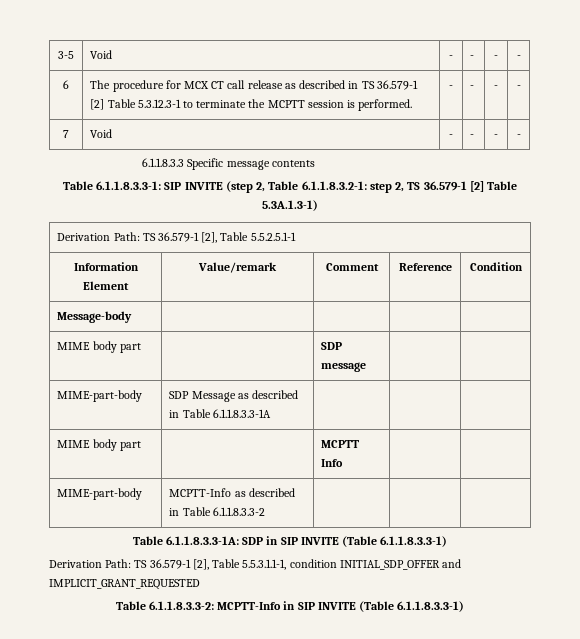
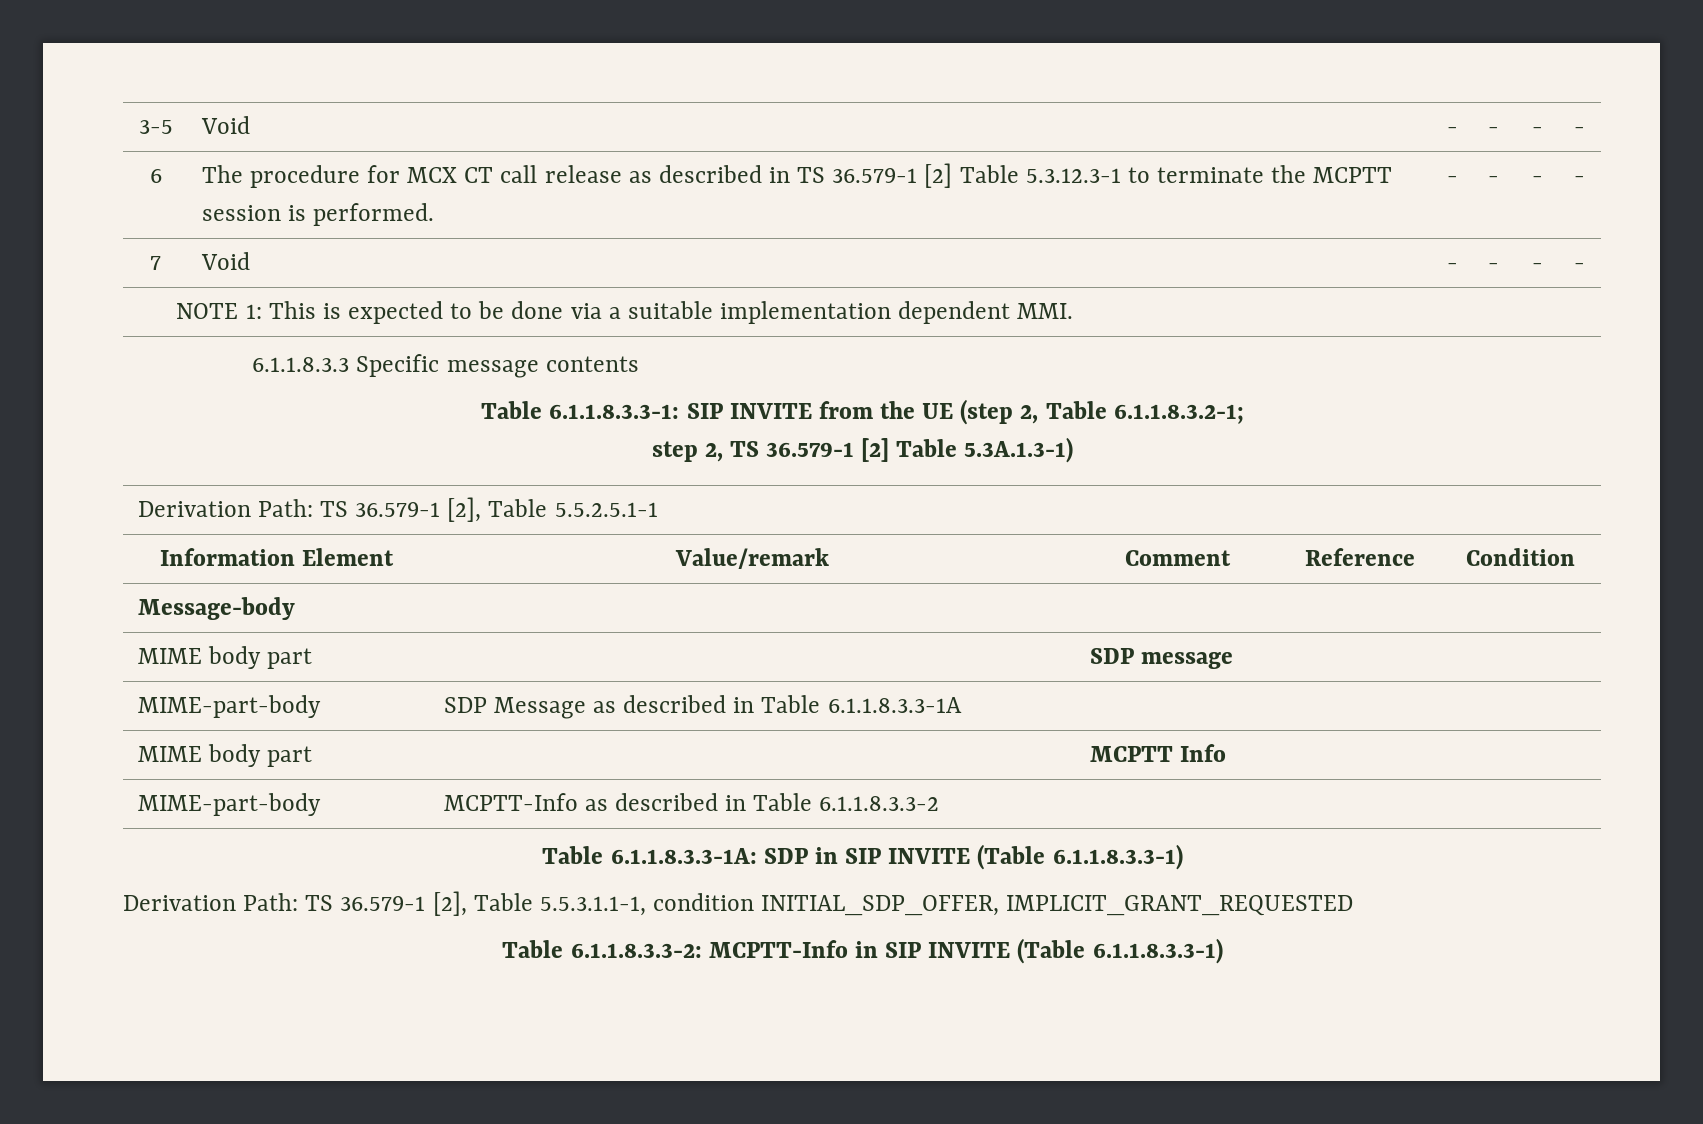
(521, 136) none -> [176,301,1074,324] // NOTE 1: This is expected to be done via a suitable implementation dependent MMI.
(223, 186) none -> [818,401,954,419] from the UE
[301,181,367,190] 6.1.1.8.3.2-1: -> [1113,404,1244,424] 6.1.1.8.3.2-1; //
[339,559,462,570] INITIAL_SDP_OFFER and -> [761,895,1000,916] INITIAL_SDP_OFFER,

